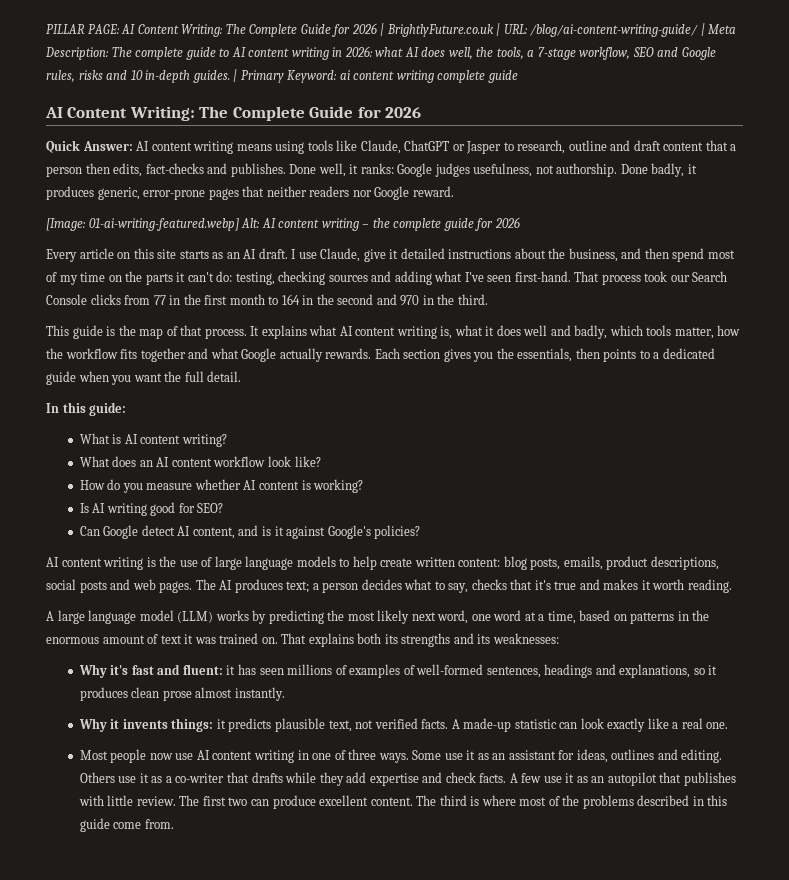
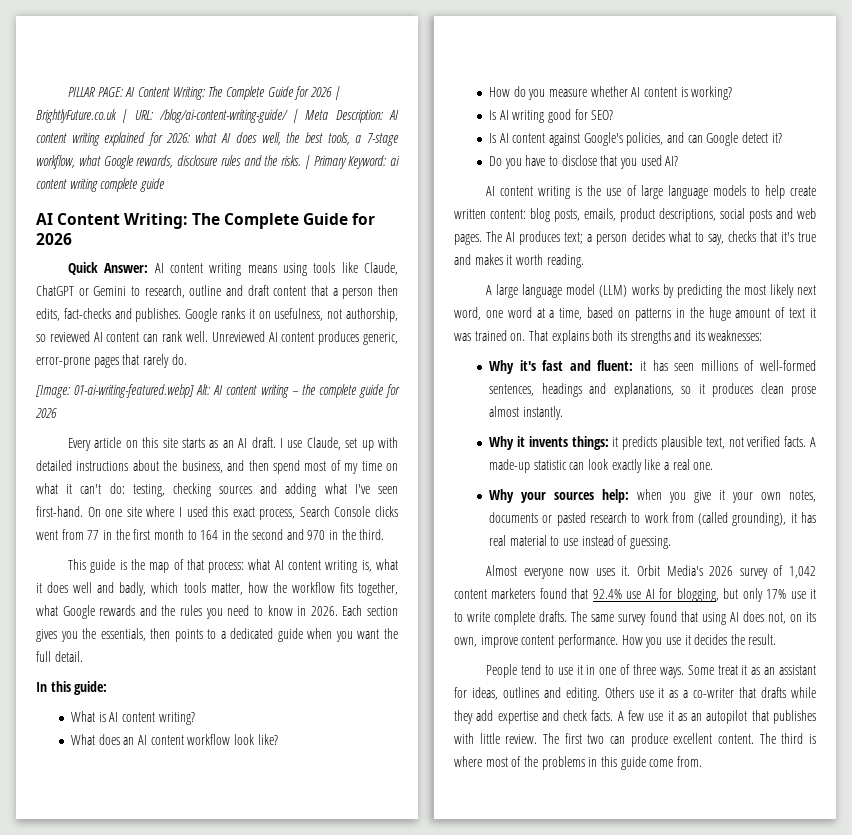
[111,47,343,60] The complete guide to AI content writing in -> [389,110,399,120] [36,132,164,146] AI content writing explained for
(494, 52) none -> [304,132,323,143] best
[632,47,716,60] [46,70,230,83] SEO and Google rules, risks and 10 in-depth guides. -> [78,155,301,169] what Google rewards, disclosure rules and the risks.
[466,141,502,154] Jasper -> [93,286,127,296] Gemini
[289,163,697,177] Done well, it ranks: Google judges usefulness, not authorship. Done badly, it -> [185,308,399,322] [36,331,315,342] Google ranks it on usefulness, not authorship, so reviewed AI content can rank well. Unreviewed AI content
[266,186,454,200] neither readers nor Google reward. -> [142,354,187,368] rarely do.
[363,249,399,262] give it -> [345,437,399,451] set up with
[125,271,173,285] the parts -> [36,483,58,494] what
[574,271,690,285] That process took our -> [87,506,296,520] On one site where I used this exact process,
(121, 299) none -> [36,530,58,540] went
[204,325,307,339] process. It explains -> [208,562,245,573] process:
[140,348,372,362] together and what Google actually rewards. -> [358,582,398,596] [36,605,338,619] together, what Google rewards and the rules you need to know in 2026.
[79,525,421,539] Can Google detect AI content, and is it against Google's policies? -> [489,132,782,146] [489,155,679,169] Is AI content against Google's policies, and can Google detect it? // Do you have to disclose that you used AI?
[46,637,99,644] enormous -> [708,307,731,321] huge
[349,664,415,678] examples of -> (755, 365) none
[79,749,294,763] Most people now use AI content writing -> [489,489,816,503] [489,512,816,526] [489,535,671,549] [486,565,816,579] [454,588,816,602] [454,611,816,625] [454,634,777,648] [486,664,583,678] Why your sources help: when you give it your own notes, documents or pasted research to work from (called grounding), it has real material to use instead of guessing. // Almost everyone now uses it. Orbit Media's 2026 survey of 1,042 content marketers found that 92.4% use AI for blogging, but only 17% use it to write complete drafts. The same survey found that using AI does not, on its own, improve content performance. How you use it decides the result. // People tend to use it
[444,753,463,760] use -> [717,665,738,675] treat
[637,795,690,806] described -> (585, 763) none

